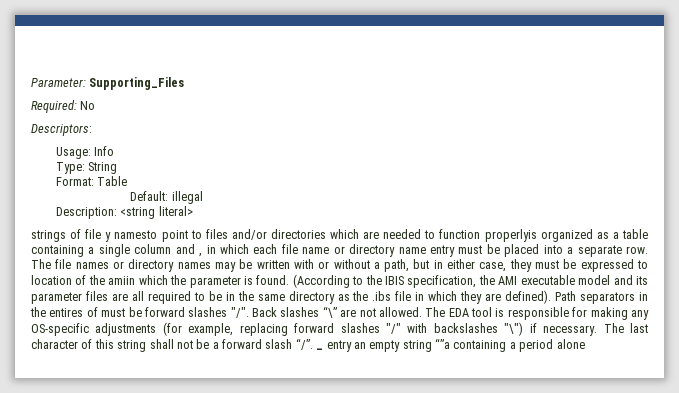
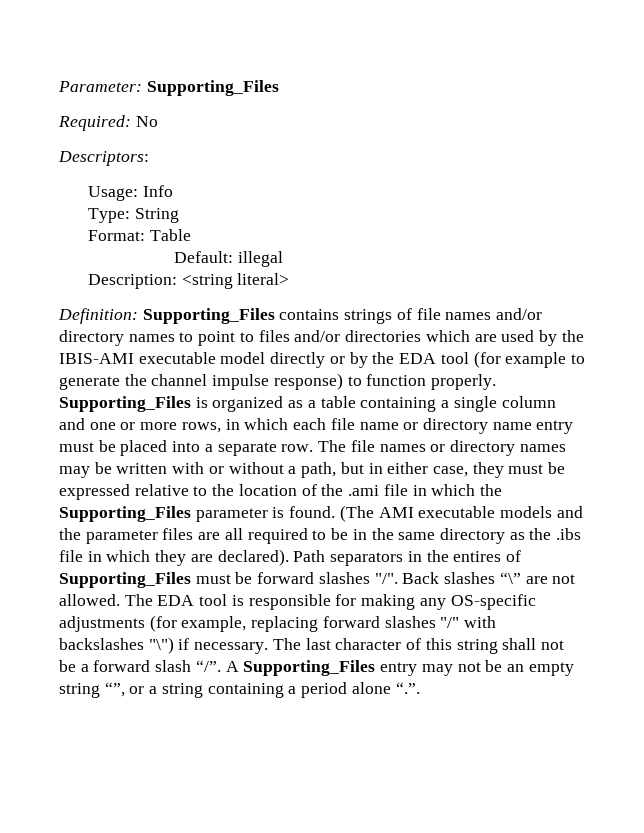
[31,229,158,242] strings of file y namesto -> [58,308,543,324] [59,330,194,346] Definition: Supporting_Files contains strings of file names and/or directory names to
[383,229,537,242] needed to function properlyis -> [501,330,584,346] [59,351,585,368] [59,373,497,390] [59,396,208,412] used by the IBIS-AMI executable model directly or by the EDA tool (for example to generate the channel impulse response) to function properly. Supporting_Files is
[199,253,203,257] , -> [89,422,221,433] one or more rows,
[637,260,649,269] [31,275,136,285] to location of the amiin -> [134,484,427,496] relative to the location of the .ami file in
(187, 280) none -> [59,506,191,522] Supporting_Files
[292,274,649,288] (According to the IBIS specification, the AMI executable model and its -> [339,505,583,522] [59,528,81,540] (The AMI executable models and the
[505,290,552,304] defined). -> [217,549,289,566] declared).
(98, 312) none -> [59,572,191,588] Supporting_Files
[316,338,450,352] _ entry an empty string “”a -> [225,660,574,676] [59,682,203,698] A Supporting_Files entry may not be an empty string “”, or a string
(585, 344) none -> [395,682,420,694] “.”.

